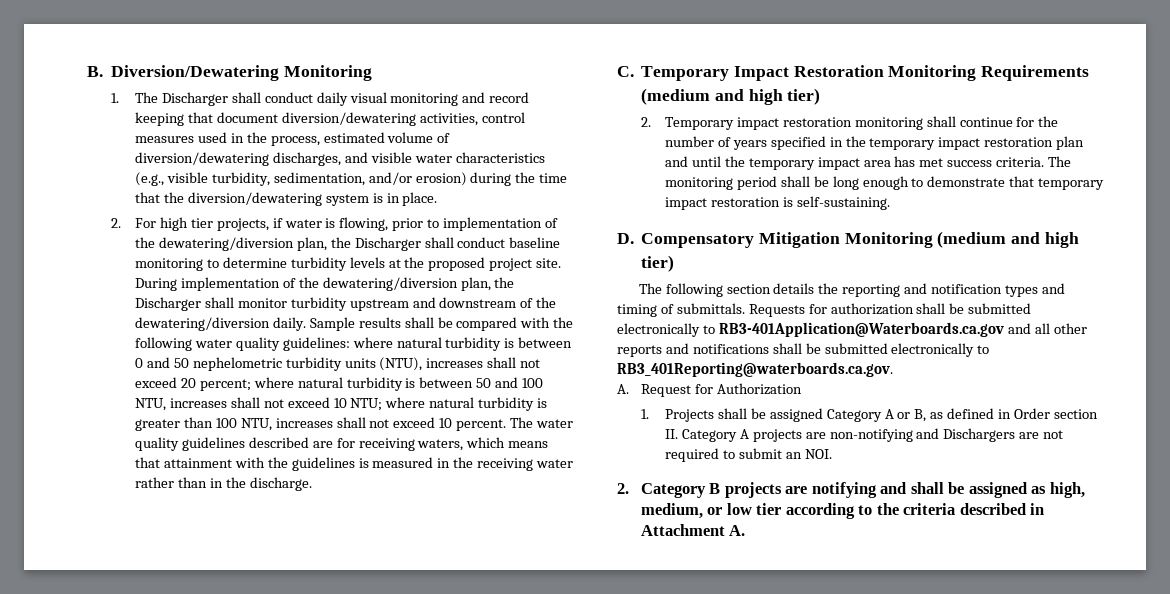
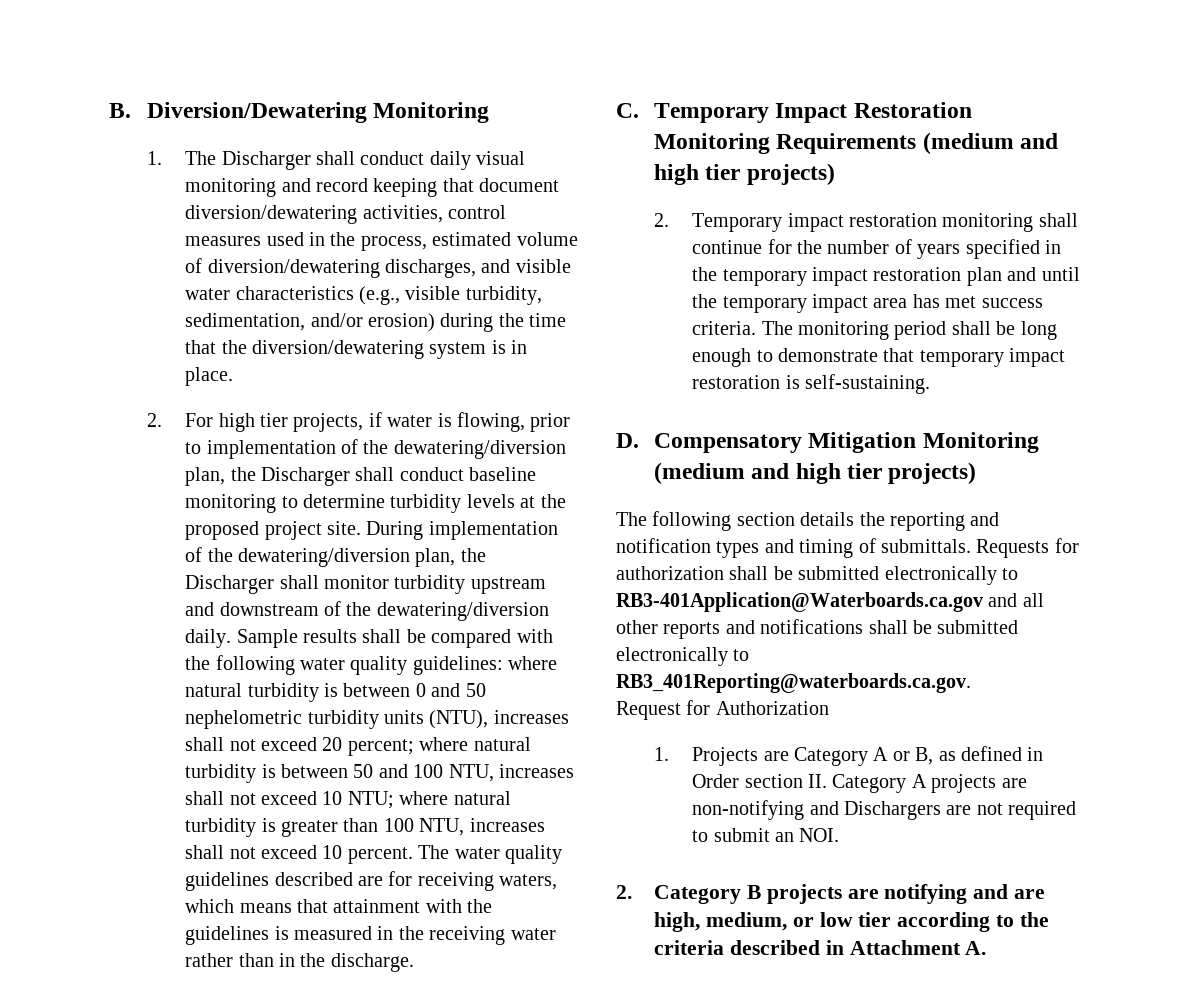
[787,88,821,105] tier) -> [705,163,835,185] tier projects)
[641,255,675,272] tier) -> [847,462,977,484] tier projects)
[617,384,629,394] A. -> (971, 683) none
[717,408,823,422] shall be assigned -> [763,751,789,761] are
[910,482,1047,498] shall be assigned as -> [1013,889,1045,899] are

